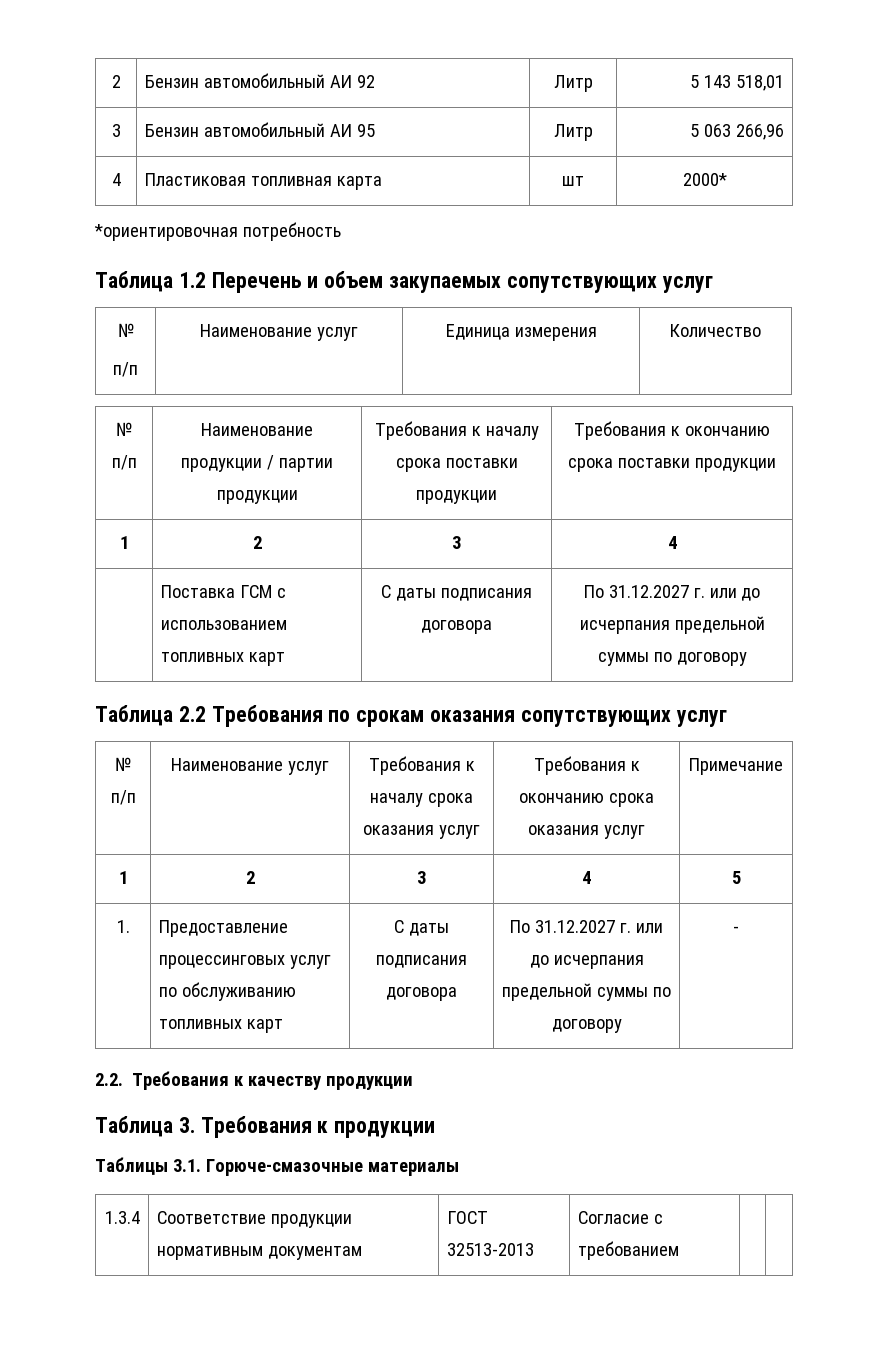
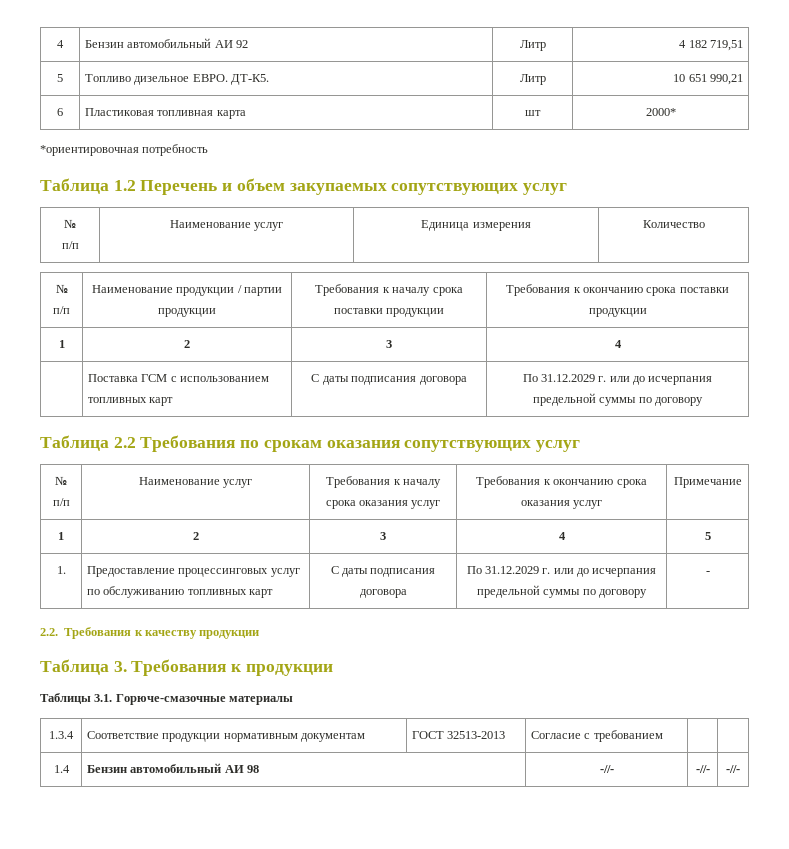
[111,75,121,88] 2 -> [57,40,64,48] 4
[690,75,785,91] [111,124,121,137] [144,122,375,137] [553,124,593,141] [690,124,785,140] [111,173,121,186] 5 143 518,01 // 3 | Бензин автомобильный АИ 95 | Литр | 5 063 266,96 // 4 -> [679,40,743,51] [57,74,63,82] [85,74,270,85] [519,74,546,85] [673,74,743,85] [57,108,63,116] 4 182 719,51 // 5 | Топливо дизельное ЕВРО. ДТ-К5. | Литр | 10 651 990,21 // 6
[608,585,689,598] 31.12.2027 -> [540,374,595,382] 31.12.2029
[535,920,616,933] 31.12.2027 -> [484,566,539,574] 31.12.2029
(679, 1250) none -> [53,765,70,773] [87,763,260,773] [599,765,614,773] [695,765,710,773] [726,765,740,773] // 1.4 | Бензин автомобильный АИ 98 | -//- | -//- | -//-

